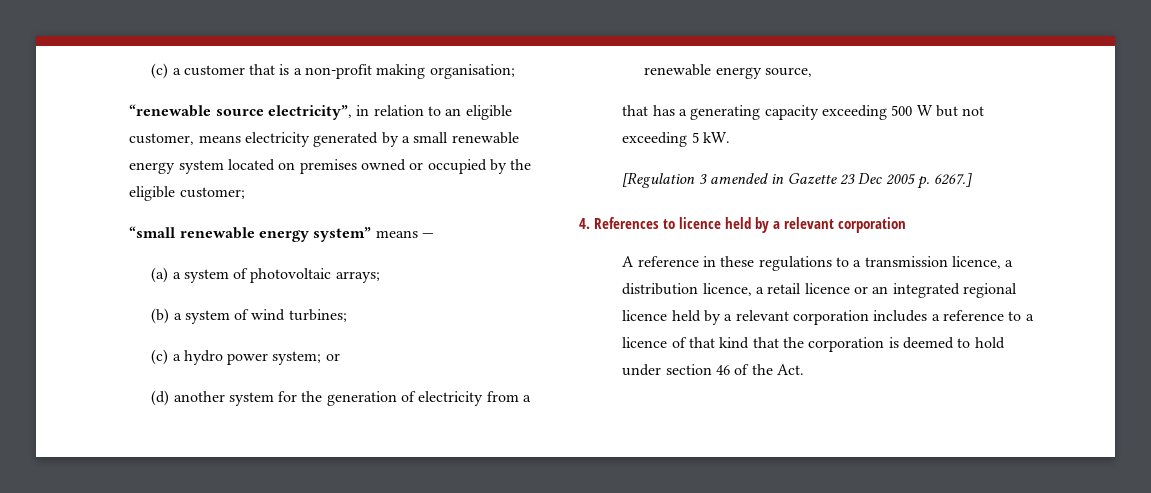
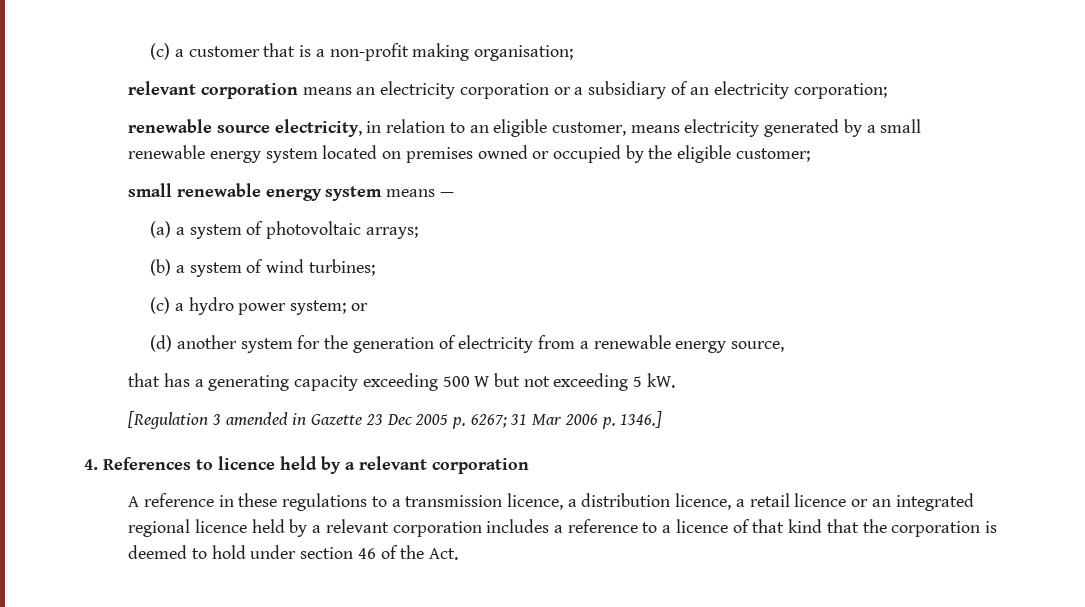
[129,104,353,120] “renewable source electricity”, -> [128,81,887,99] [128,119,362,137] relevant corporation means an electricity corporation or a subsidiary of an electricity corporation; // renewable source electricity,
[129,226,372,242] “small renewable energy system” -> [128,183,383,201] small renewable energy system
[934,173,973,187] 6267.] -> [470,411,663,429] 6267; 31 Mar 2006 p. 1346.]

